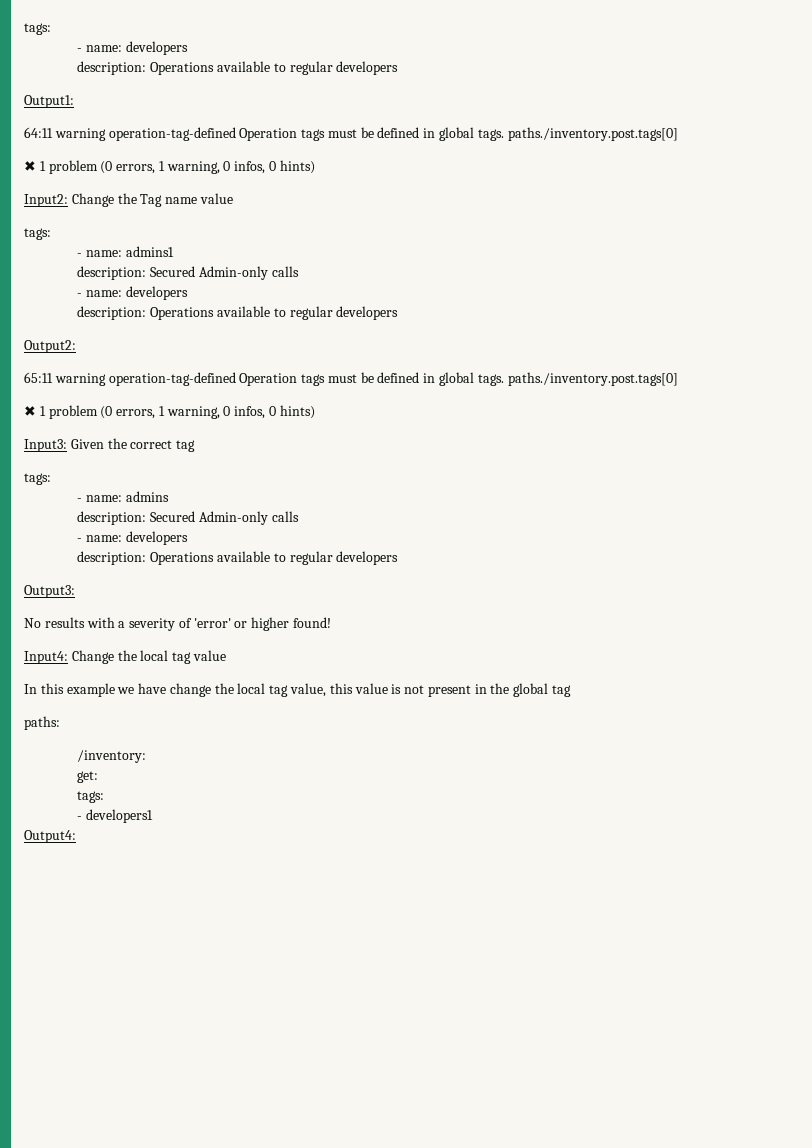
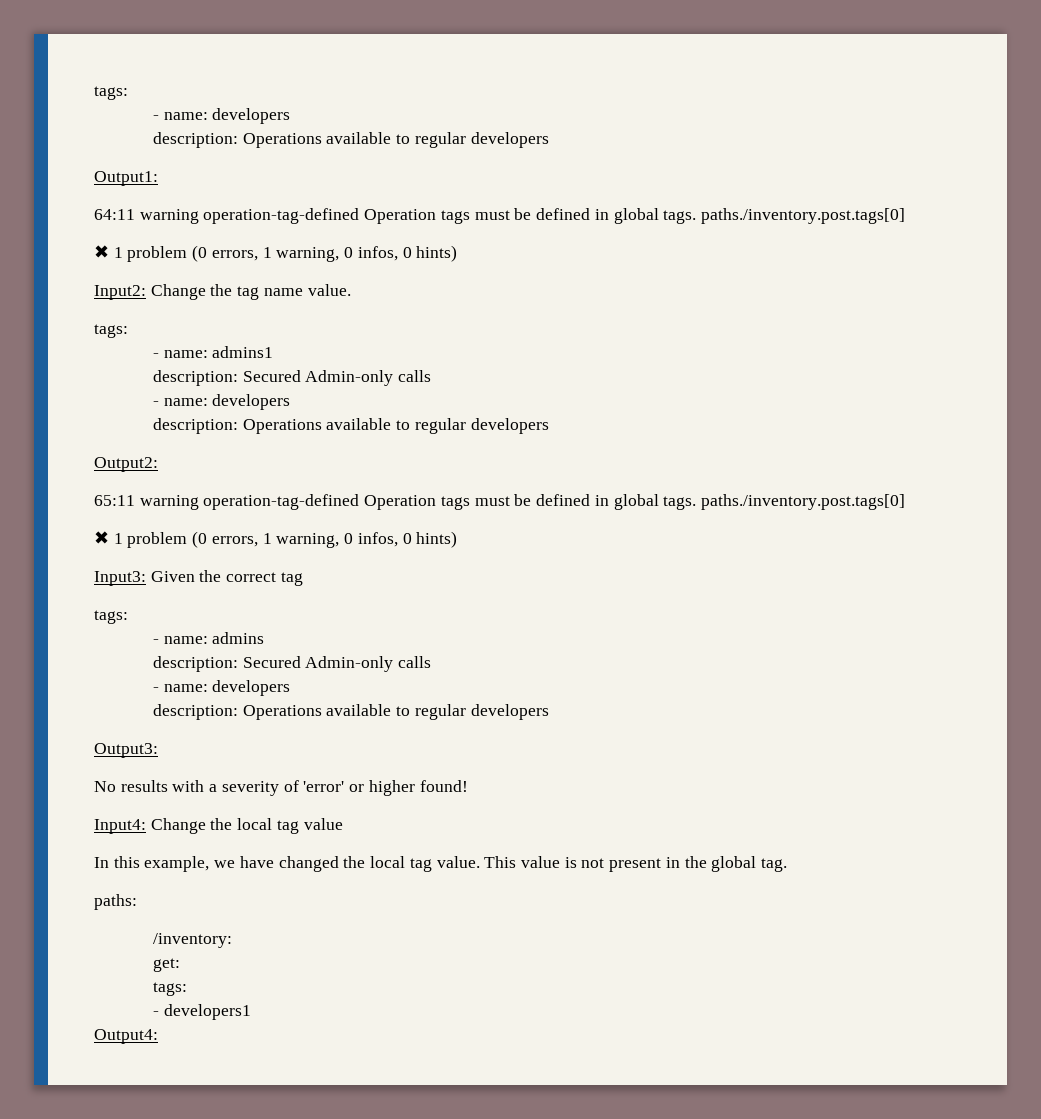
[140,193,233,207] Tag name value -> [237,284,351,300] tag name value.
[66,683,115,697] example -> [144,856,210,872] example,
[169,683,353,697] change the local tag value, this -> [278,856,517,872] changed the local tag value. This
[552,685,572,697] tag -> [761,858,788,872] tag.

